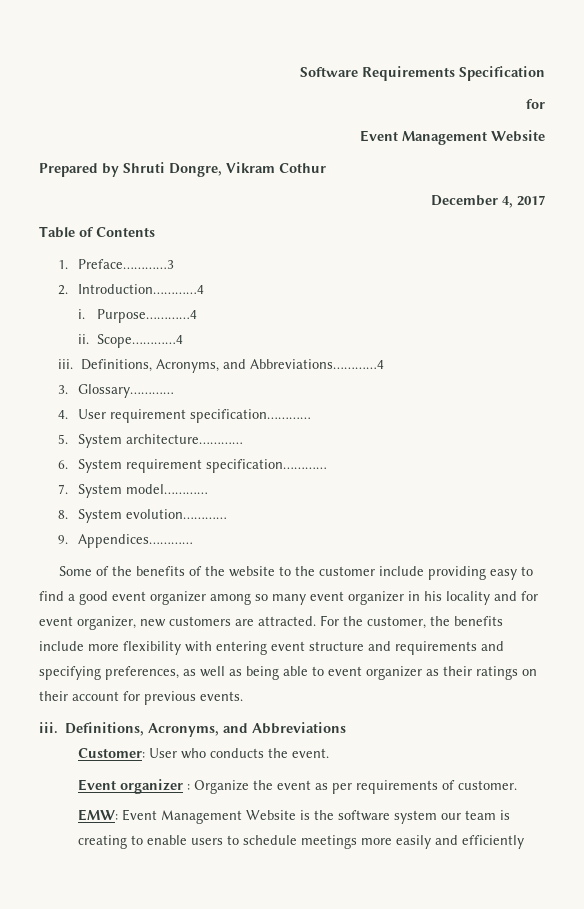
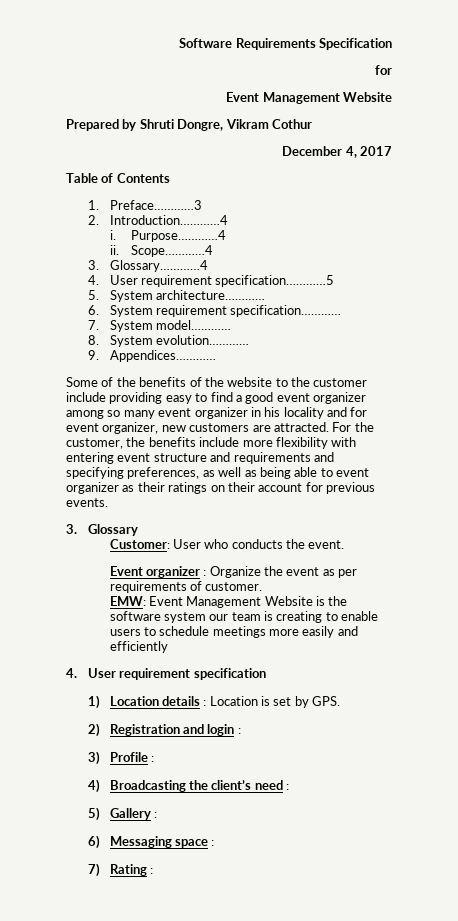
[58,359,384,373] [58,384,174,398] [58,409,311,423] iii. Definitions, Acronyms, and Abbreviations…………4 // 3. Glossary………… // 4. User requirement specification………… -> [87,260,208,272] [87,275,335,287] 3. Glossary…………4 // 4. User requirement specification…………5
[39,722,347,737] iii. Definitions, Acronyms, and Abbreviations -> [66,524,138,536] 3. Glossary
(524, 842) none -> [66,668,266,680] [87,695,341,709] [87,723,241,737] [87,751,154,765] [87,779,290,793] [87,807,157,821] [87,835,215,849] [87,863,153,877] // 4. User requirement specification // 1) Location details : Location is set by GPS. // 2) Registration and login : // 3) Profile : // 4) Broadcasting the client’s need : // 5) Gallery : // 6) Messaging space : // 7) Rating :

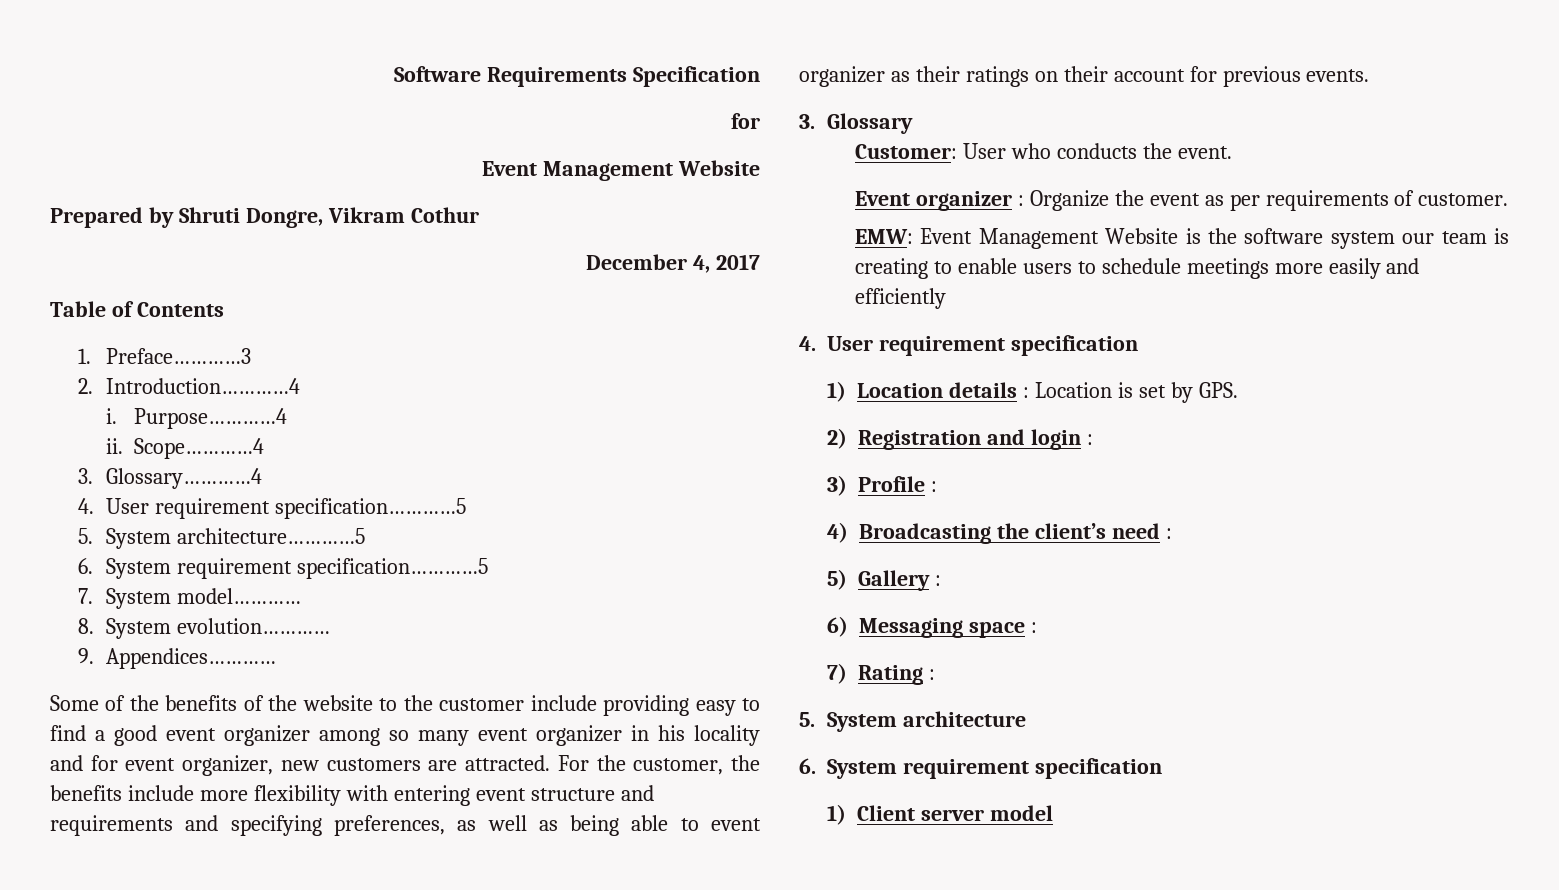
[155,290,265,300] [87,305,342,317] architecture………… // 6. System requirement specification………… -> [176,528,365,544] [78,558,488,579] architecture…………5 // 6. System requirement specification…………5
(153, 871) none -> [799,711,1026,732] [799,758,1162,779] [827,804,1053,825] // 5. System architecture // 6. System requirement specification // 1) Client server model

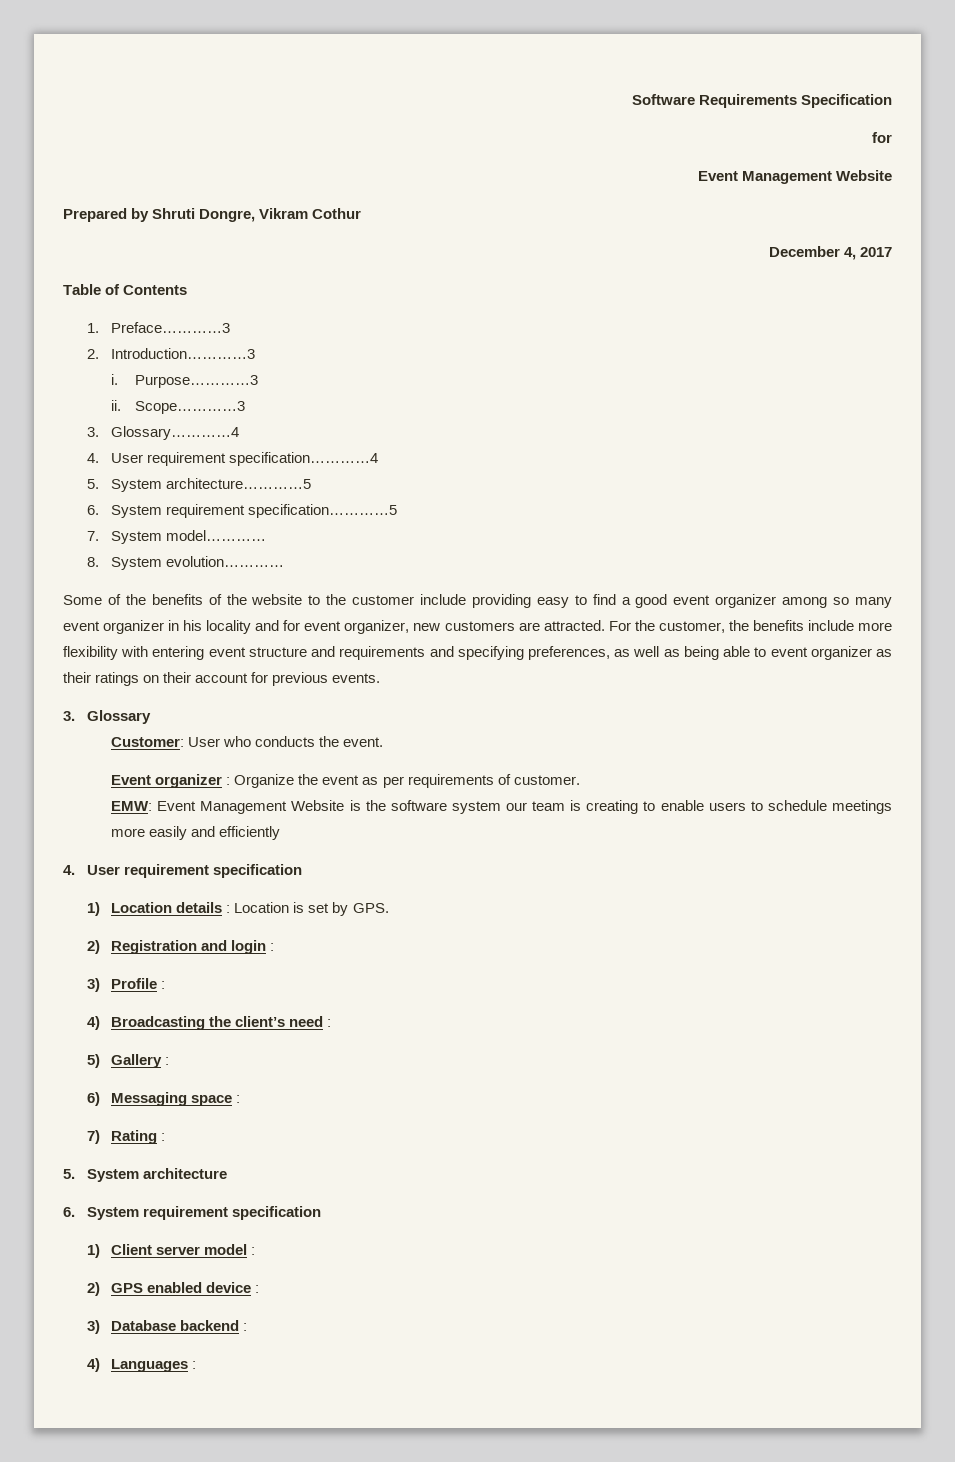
[106,378,301,394] Introduction…………4 -> [111,348,256,359] Introduction…………3
[134,408,288,429] Purpose…………4 -> [135,375,259,388] Purpose…………3
[134,438,265,459] Scope…………4 -> [135,401,246,414] Scope…………3
[274,498,466,519] specification…………5 -> [229,452,379,466] specification…………4
[78,648,277,669] // 9. Appendices………… -> (285, 561) none
(1053, 813) none -> [251,1247,256,1255] [87,1282,260,1296] [87,1320,248,1334] [87,1358,197,1372] : // 2) GPS enabled device : // 3) Database backend : // 4) Languages :

